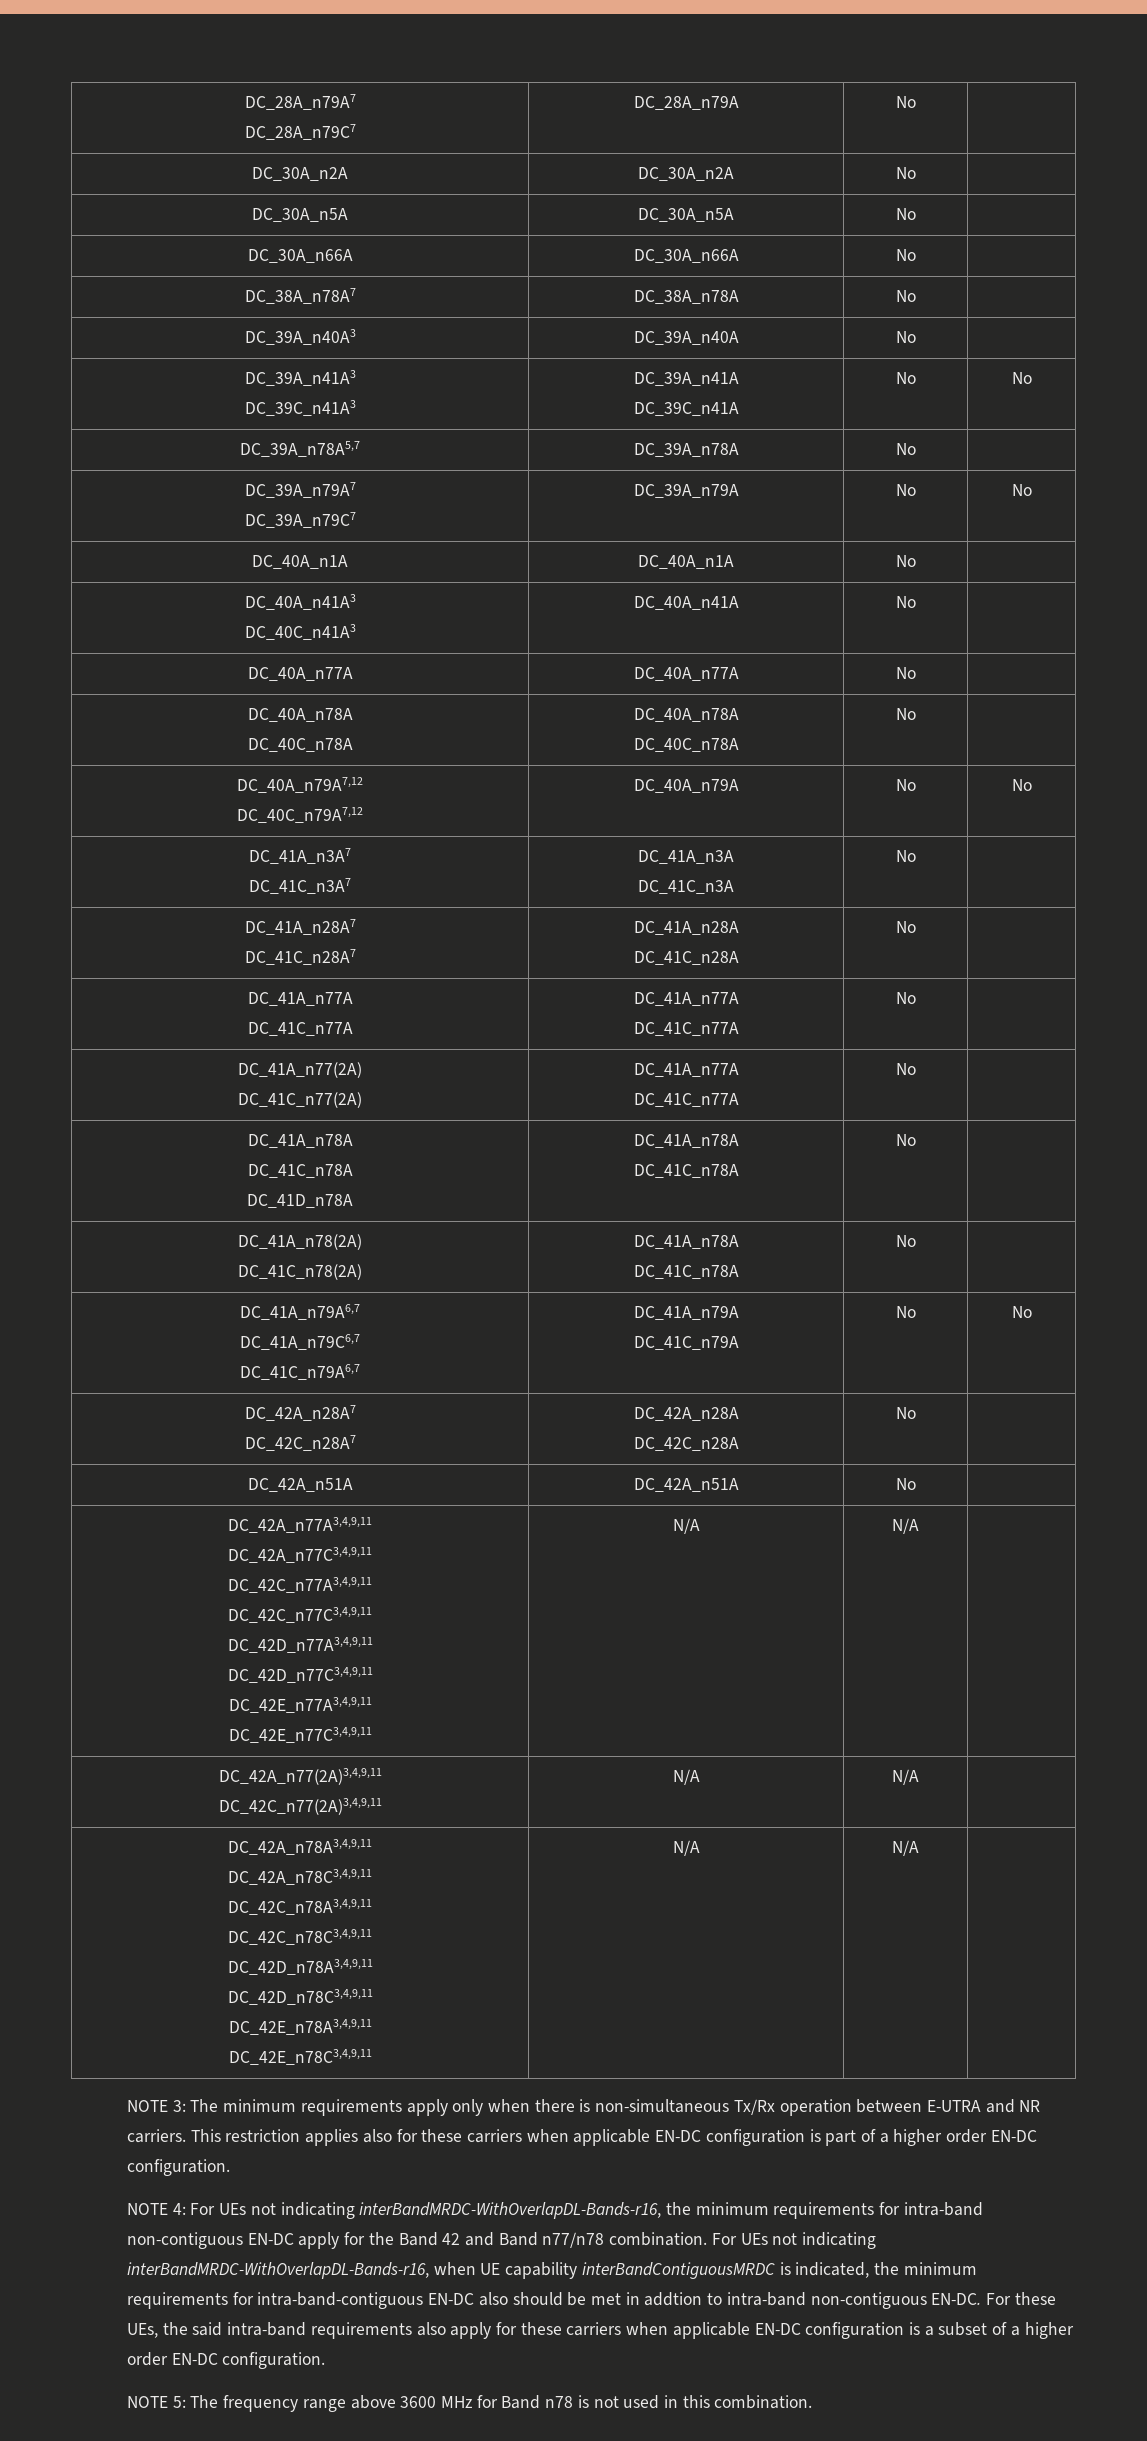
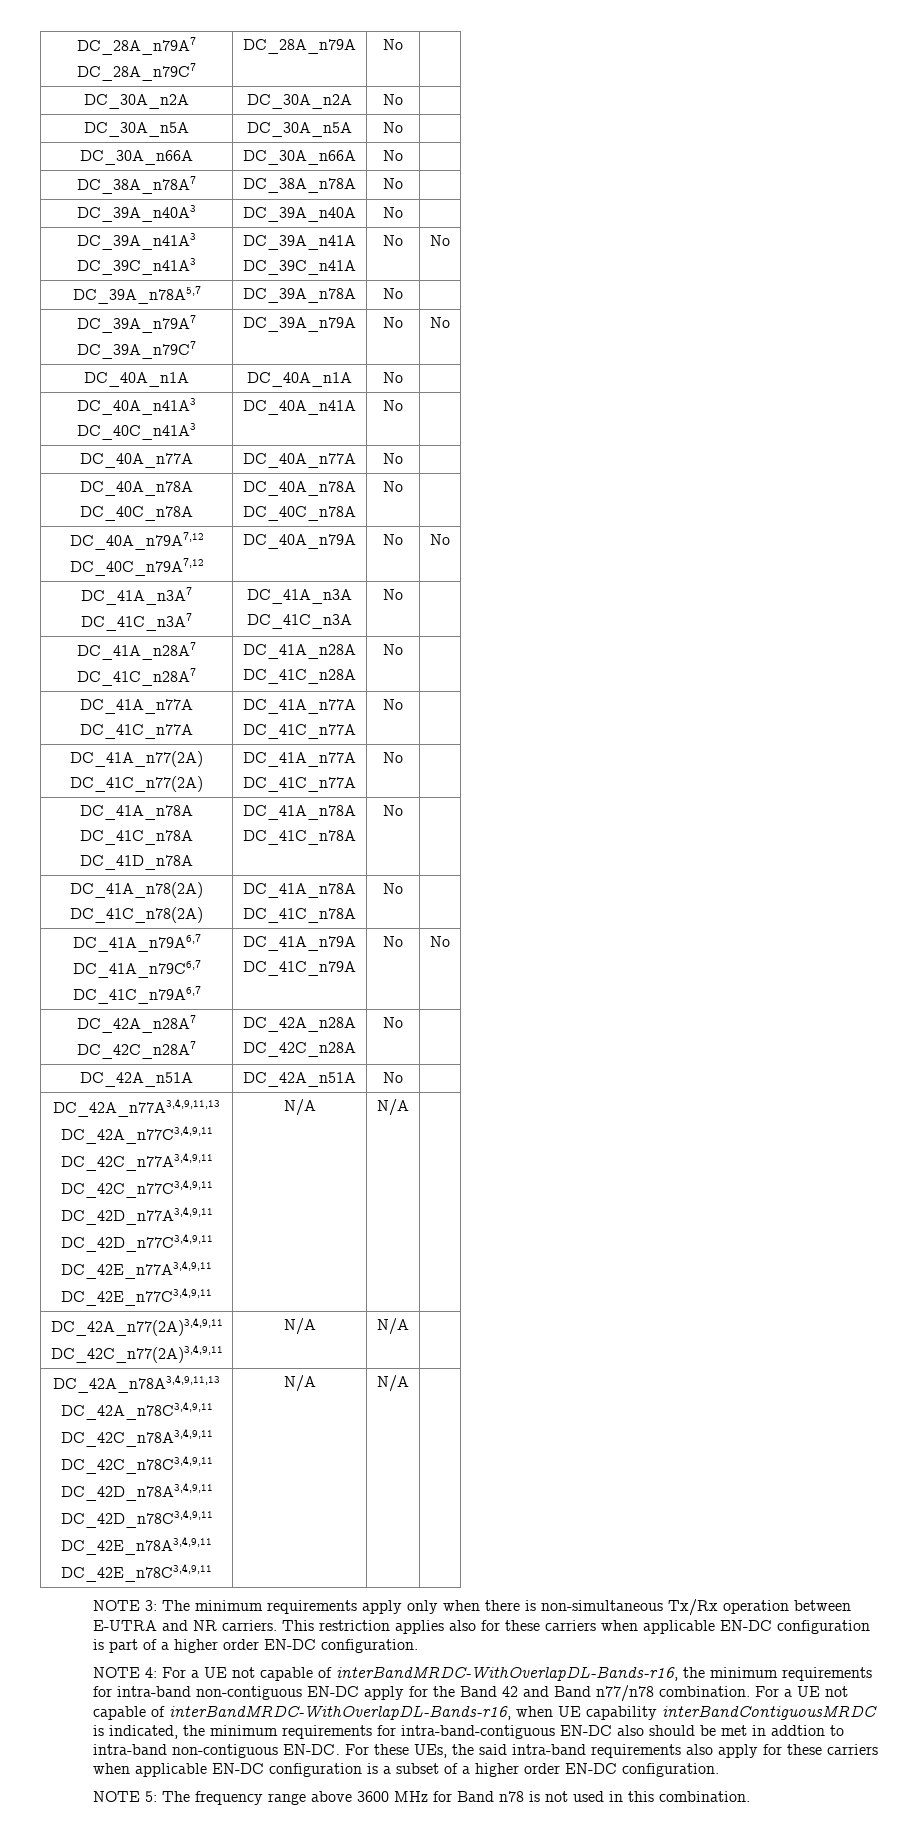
[228,1517,372,1533] DC_42A_n77A3,4,9,11 -> [52,1098,220,1117] DC_42A_n77A3,4,9,11,13
[228,1839,372,1855] DC_42A_n78A3,4,9,11 -> [52,1374,220,1393] DC_42A_n78A3,4,9,11,13
[219,2202,355,2219] UEs not indicating -> [191,1667,333,1681] a UE not capable of
[740,2232,877,2249] UEs not indicating -> [784,1686,849,1697] [93,1706,166,1720] a UE not capable of

